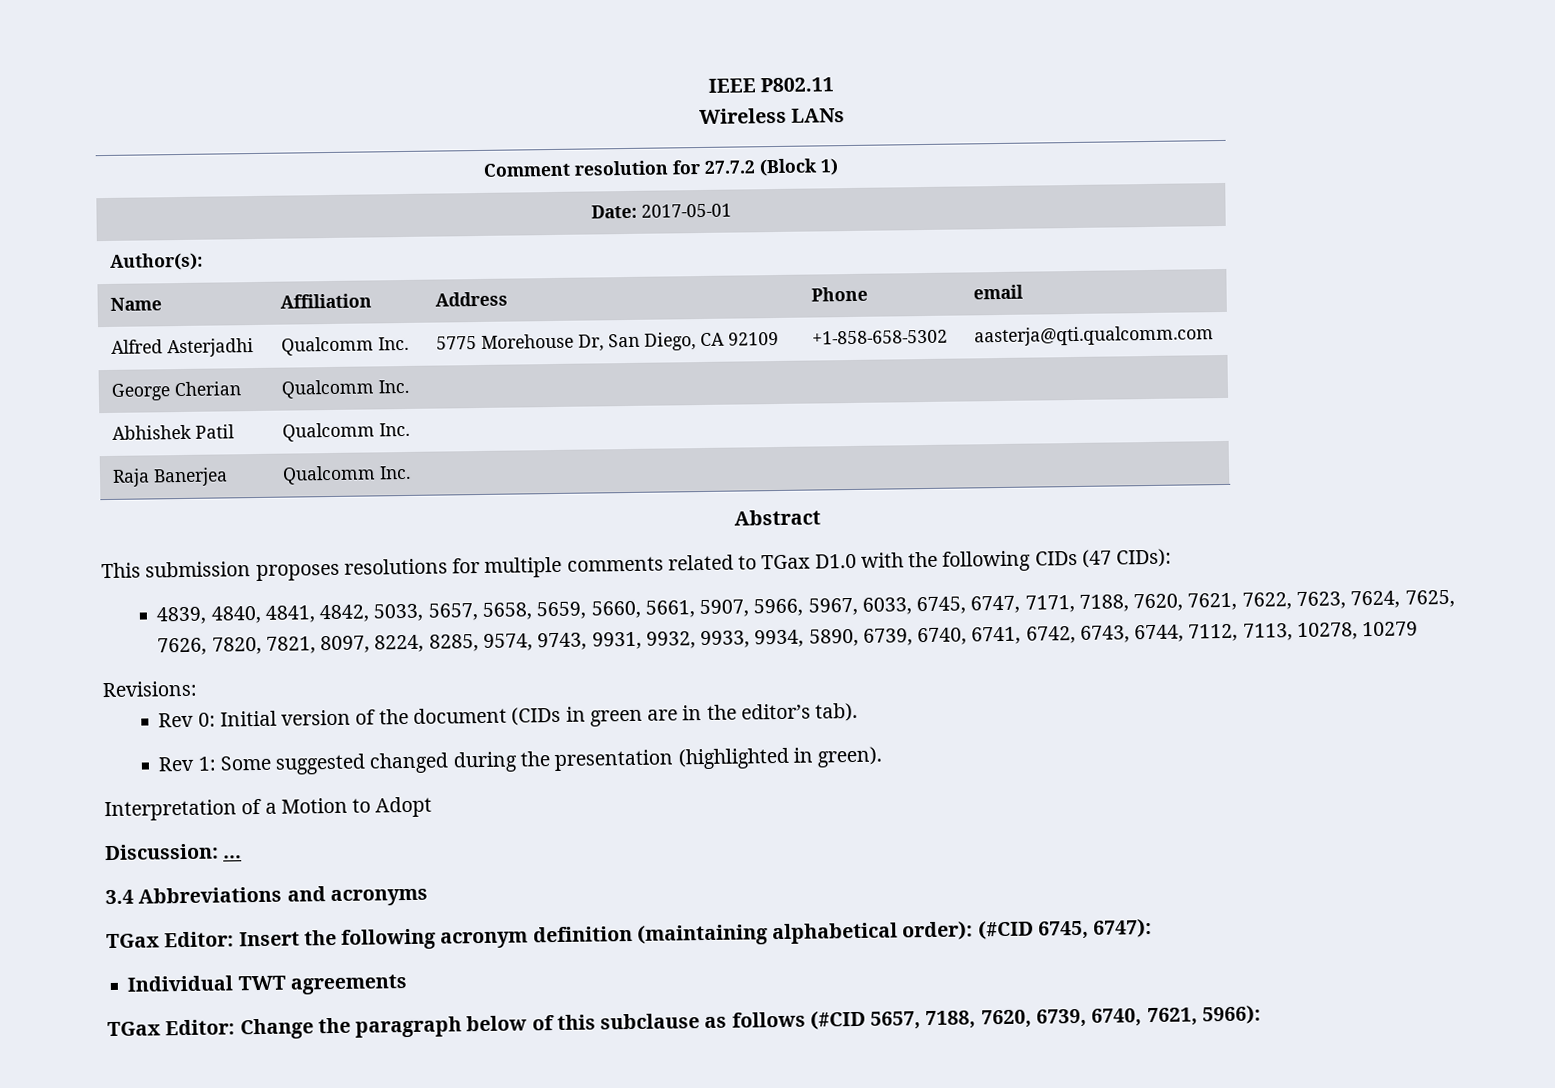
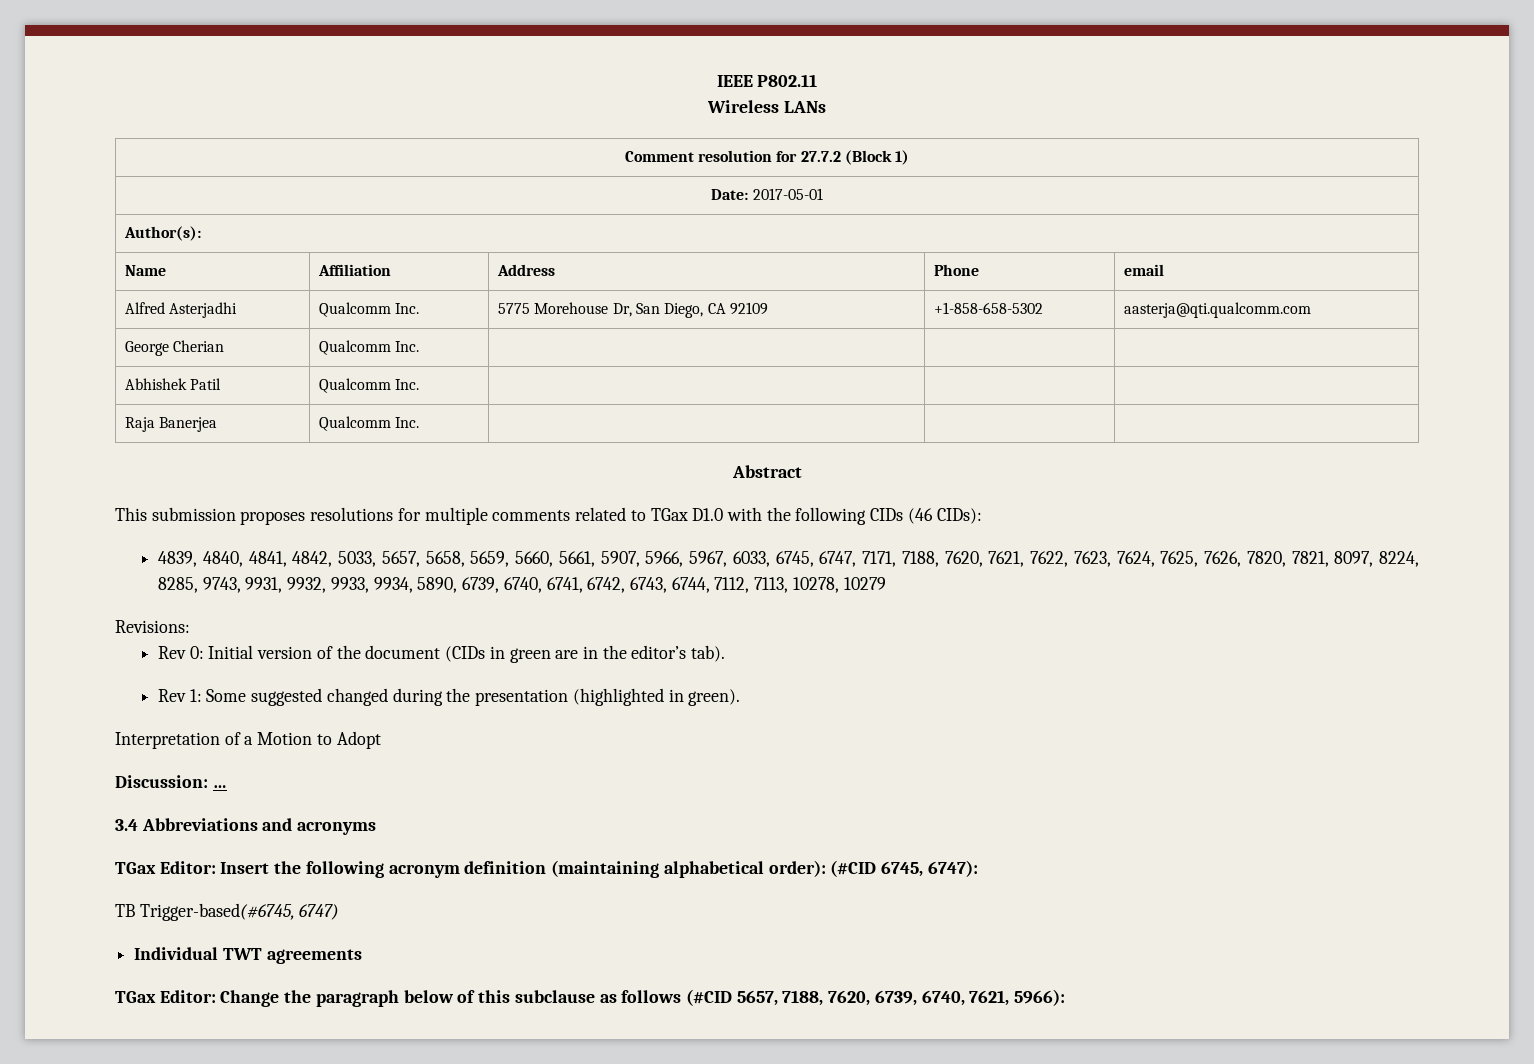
[1081,549,1112,568] (47 -> [907,508,933,524] (46
[483,633,534,651] 9574, -> (198, 585) none
(1153, 928) none -> [115,903,340,921] // TB Trigger-based(#6745, 6747)

